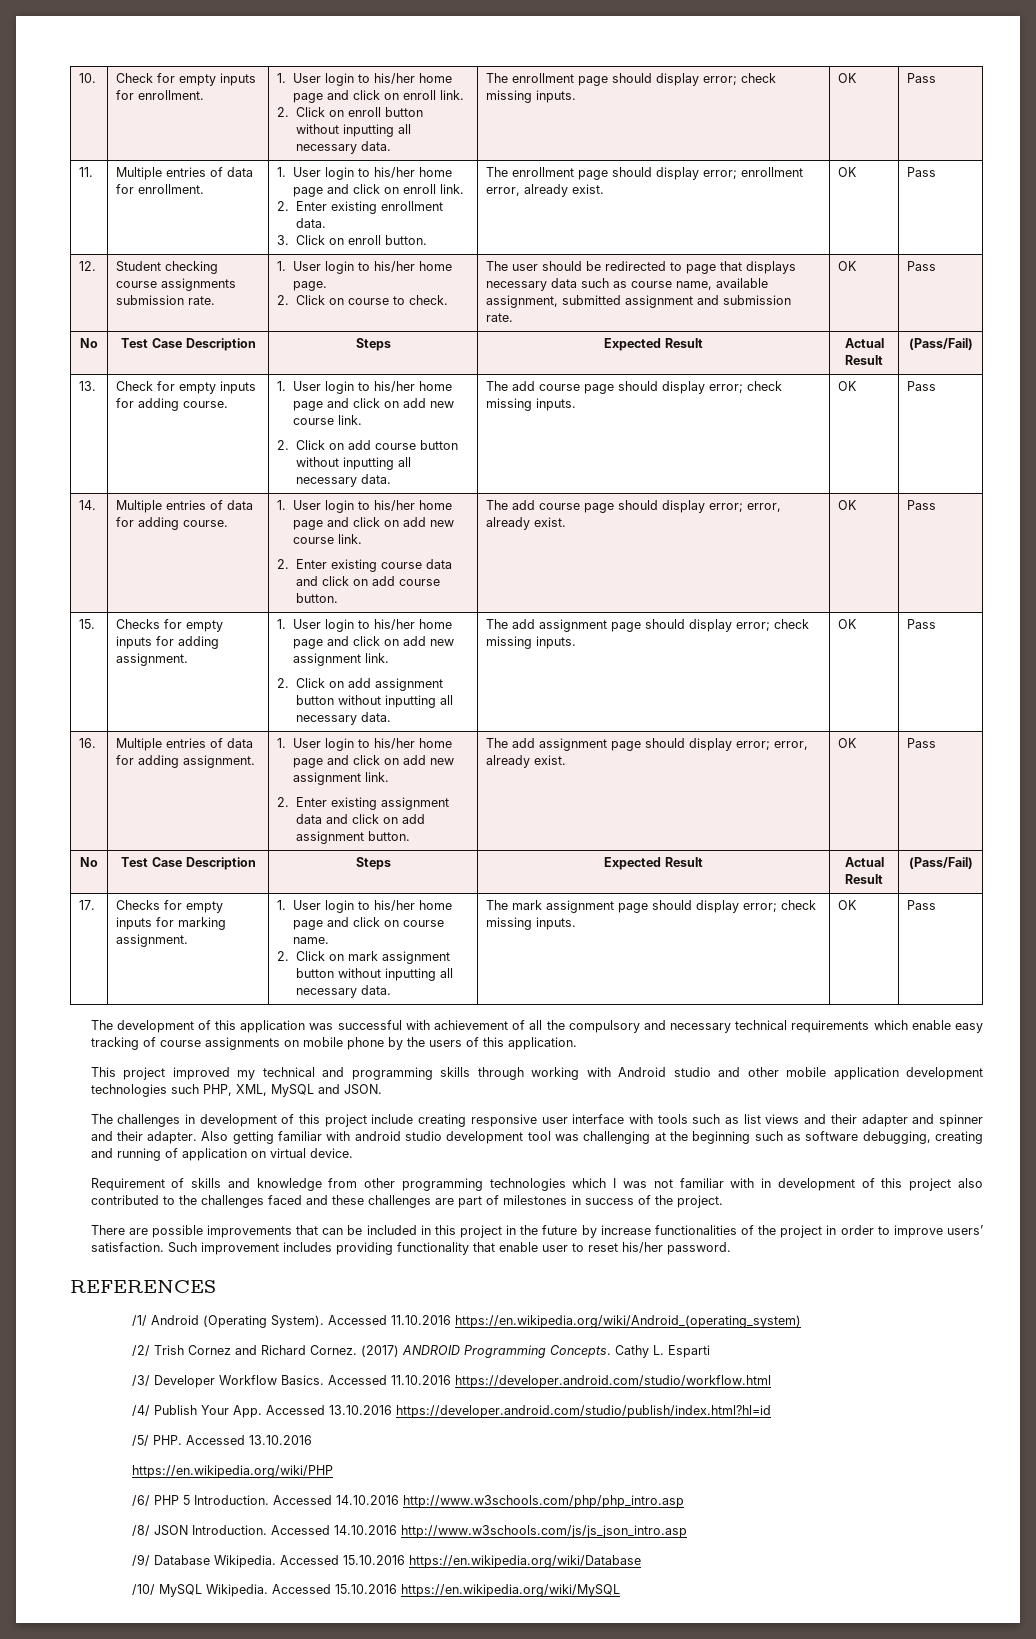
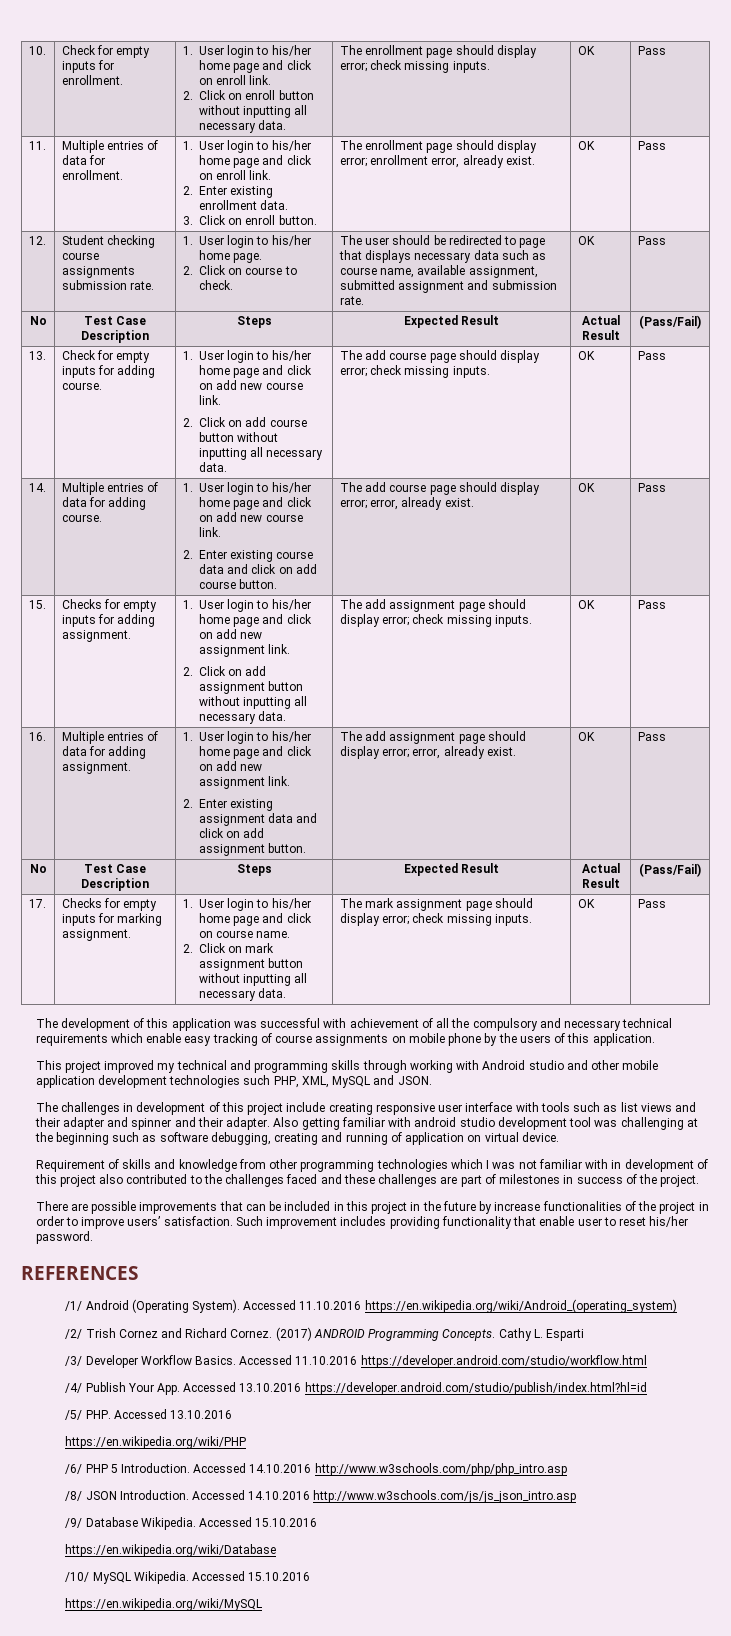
(405, 1560) none -> (318, 1522) //
(397, 1589) none -> (311, 1576) //

